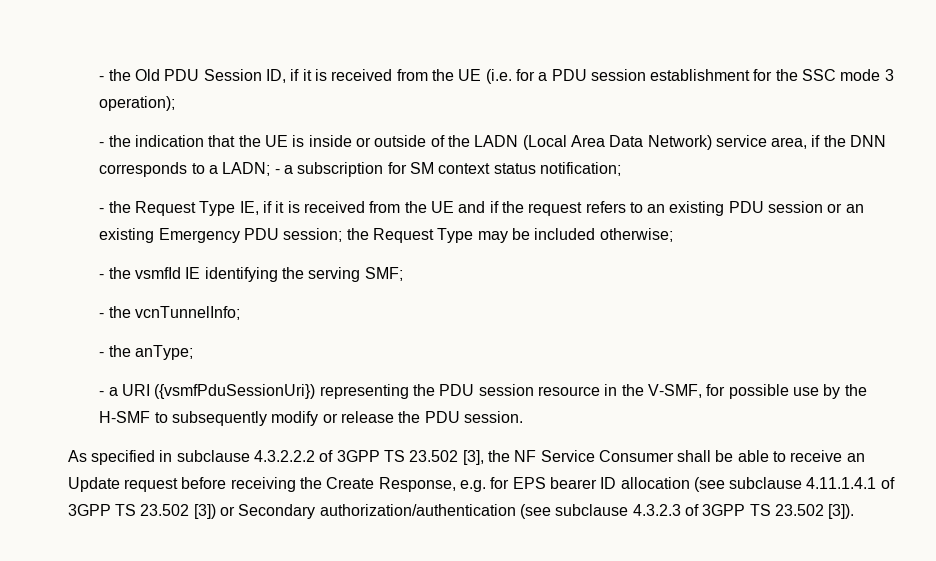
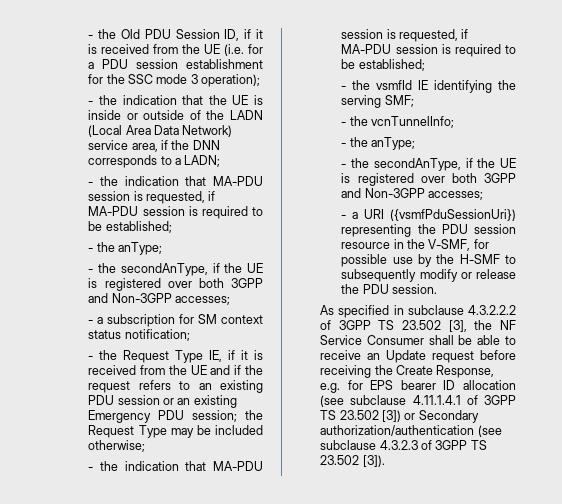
(271, 169) none -> [88,176,263,186] [88,191,216,204] [88,206,263,219] [88,221,172,233] [88,242,163,255] [88,263,263,276] [88,278,263,291] [88,293,231,305] // - the indication that MA-PDU session is requested, if MA-PDU session is required to be established; // - the anType; // - the secondAnType, if the UE is registered over both 3GPP and Non-3GPP accesses; //
(673, 235) none -> [88,461,263,471] [341,29,469,42] [341,44,516,57] [341,59,425,71] // - the indication that MA-PDU session is requested, if MA-PDU session is required to be established;
(194, 352) none -> [341,158,516,171] [341,173,516,186] [341,188,484,200] // - the secondAnType, if the UE is registered over both 3GPP and Non-3GPP accesses;

